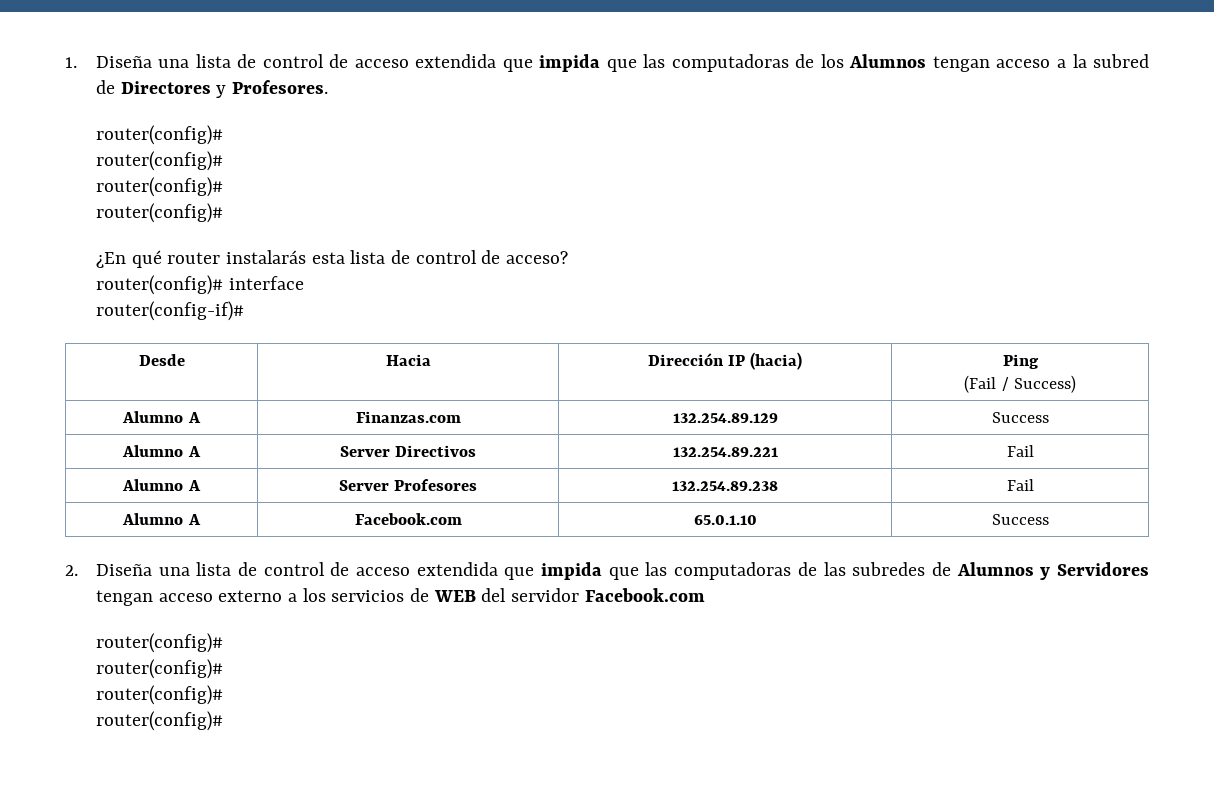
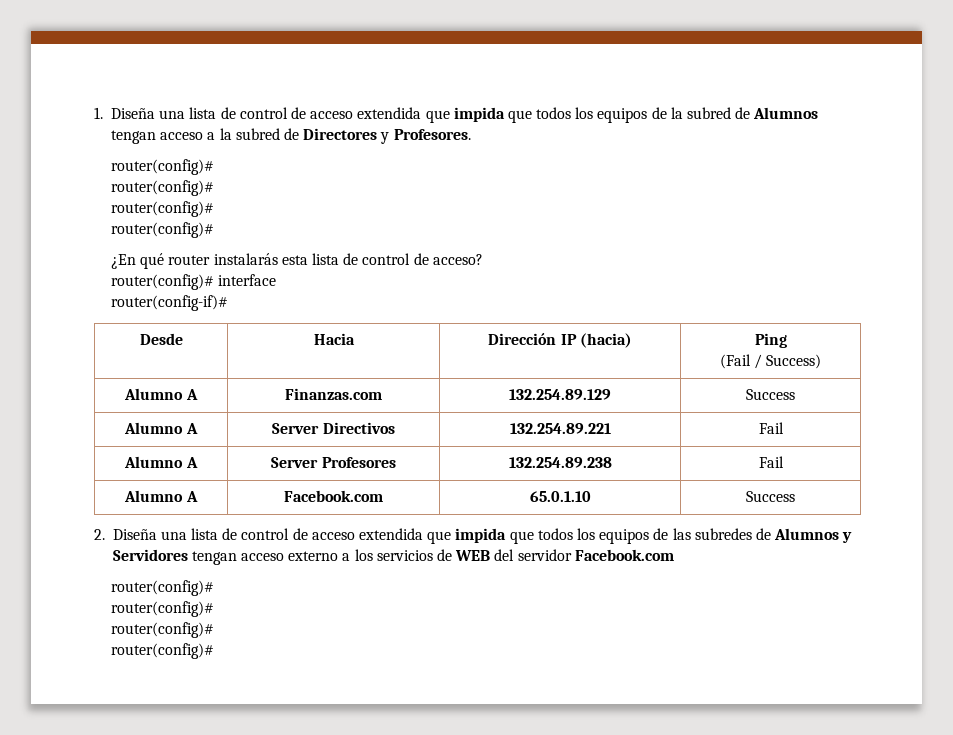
[643,54,844,72] las computadoras de los -> [536,107,751,123] todos los equipos de la subred de
[645,562,792,580] las computadoras -> [537,528,650,544] todos los equipos

